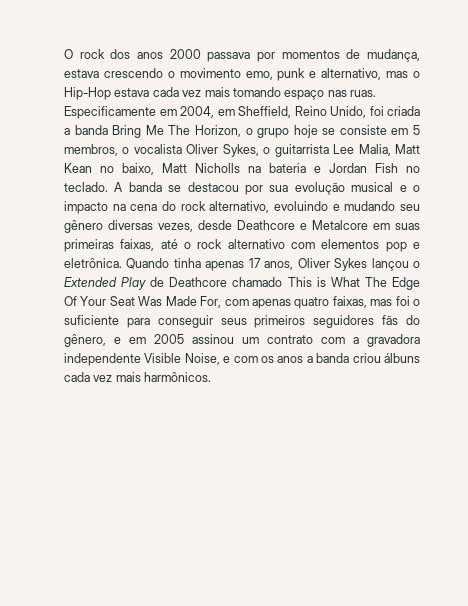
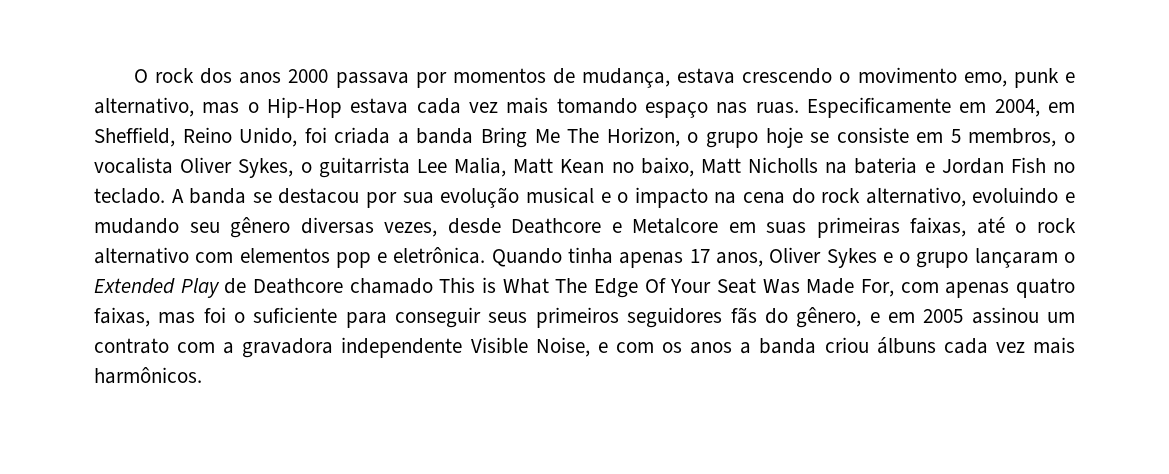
[371,258,409,271] lançou -> [882,248,1058,268] e o grupo lançaram

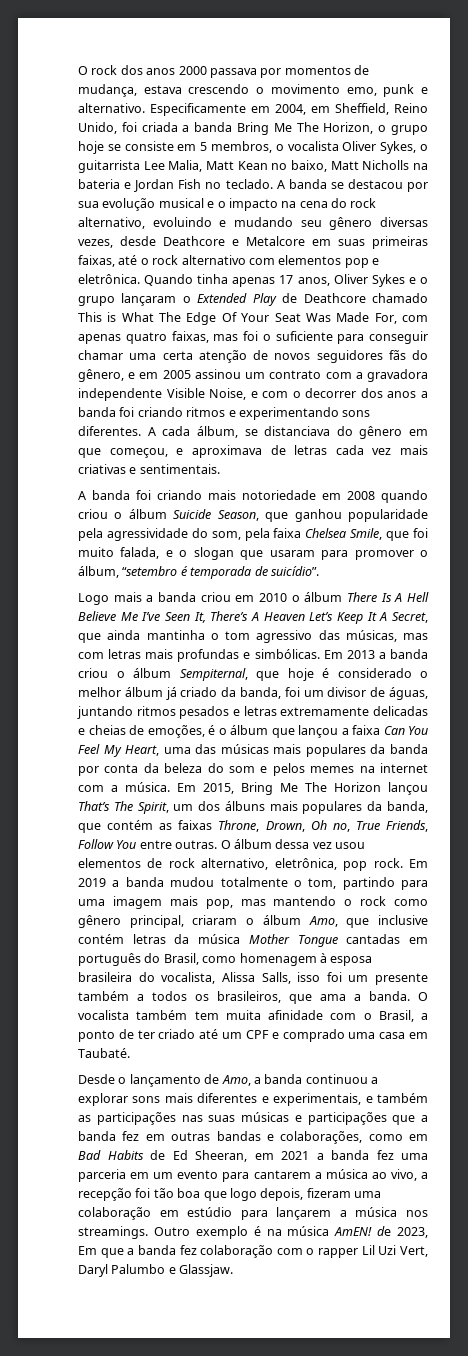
[94,97,799,118] alternativo, mas o Hip-Hop estava cada vez mais tomando espaço nas ruas. -> [78,103,145,113] alternativo.
[488,307,619,328] seus primeiros -> [78,350,311,363] chamar uma certa atenção de novos
[662,337,1075,354] [94,367,202,384] os anos a banda criou álbuns cada vez mais harmônicos. -> [292,388,428,398] [78,407,371,420] [78,426,428,439] [78,445,428,458] [78,464,220,474] [78,490,428,503] [78,509,428,522] [78,528,429,541] [78,547,429,560] [78,566,319,579] [78,592,430,605] [78,611,429,624] [78,630,428,643] [78,649,428,662] [78,668,428,681] [78,687,429,700] [77,706,428,719] [78,725,428,738] [78,744,428,757] [78,763,428,776] [78,782,428,795] [78,801,428,814] [78,820,428,833] [78,839,365,849] [78,858,428,871] [78,877,428,890] [78,896,428,909] [78,915,429,928] [78,934,429,947] [78,953,373,966] [78,972,428,985] [78,991,428,1004] [78,1010,428,1022] [78,1029,428,1042] [78,1048,130,1058] [78,1074,378,1087] [78,1093,428,1106] [78,1112,428,1125] [78,1131,428,1144] [78,1150,428,1162] [78,1169,428,1182] [78,1188,381,1201] [78,1207,428,1220] [78,1226,428,1239] [78,1245,428,1258] [78,1264,234,1277] o decorrer dos anos a banda foi criando ritmos e experimentando sons diferentes. A cada álbum, se distanciava do gênero em que começou, e aproximava de letras cada vez mais criativas e sentimentais. // A banda foi criando mais notoriedade em 2008 quando criou o álbum Suicide Season, que ganhou popularidade pela agressividade do som, pela faixa Chelsea Smile, que foi muito falada, e o slogan que usaram para promover o álbum, “setembro é temporada de suicídio”. // Logo mais a banda criou em 2010 o álbum There Is A Hell Believe Me I’ve Seen It, There’s A Heaven Let’s Keep It A Secret, que ainda mantinha o tom agressivo das músicas, mas com letras mais profundas e simbólicas. Em 2013 a banda criou o álbum Sempiternal, que hoje é considerado o melhor álbum já criado da banda, foi um divisor de águas, juntando ritmos pesados e letras extremamente delicadas e cheias de emoções, é o álbum que lançou a faixa Can You Feel My Heart, uma das músicas mais populares da banda por conta da beleza do som e pelos memes na internet com a música. Em 2015, Bring Me The Horizon lançou That’s The Spirit, um dos álbuns mais populares da banda, que contém as faixas Throne, Drown, Oh no, True Friends, Follow You entre outras. O álbum dessa vez usou elementos de rock alternativo, eletrônica, pop rock. Em 2019 a banda mudou totalmente o tom, partindo para uma imagem mais pop, mas mantendo o rock como gênero principal, criaram o álbum Amo, que inclusive contém letras da música Mother Tongue cantadas em português do Brasil, como homenagem à esposa brasileira do vocalista, Alissa Salls, isso foi um presente também a todos os brasileiros, que ama a banda. O vocalista também tem muita afinidade com o Brasil, a ponto de ter criado até um CPF e comprado uma casa em Taubaté. // Desde o lançamento de Amo, a banda continuou a explorar sons mais diferentes e experimentais, e também as participações nas suas músicas e participações que a banda fez em outras bandas e colaborações, como em Bad Habits de Ed Sheeran, em 2021 a banda fez uma parceria em um evento para cantarem a música ao vivo, a recepção foi tão boa que logo depois, fizeram uma colaboração em estúdio para lançarem a música nos streamings. Outro exemplo é na música AmEN! de 2023, Em que a banda fez colaboração com o rapper Lil Uzi Vert, Daryl Palumbo e Glassjaw.

